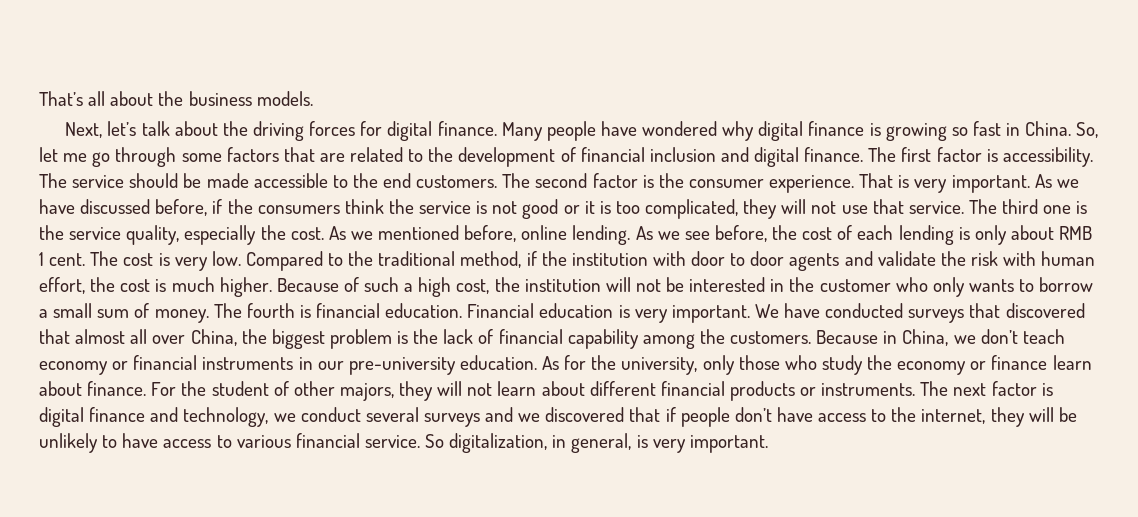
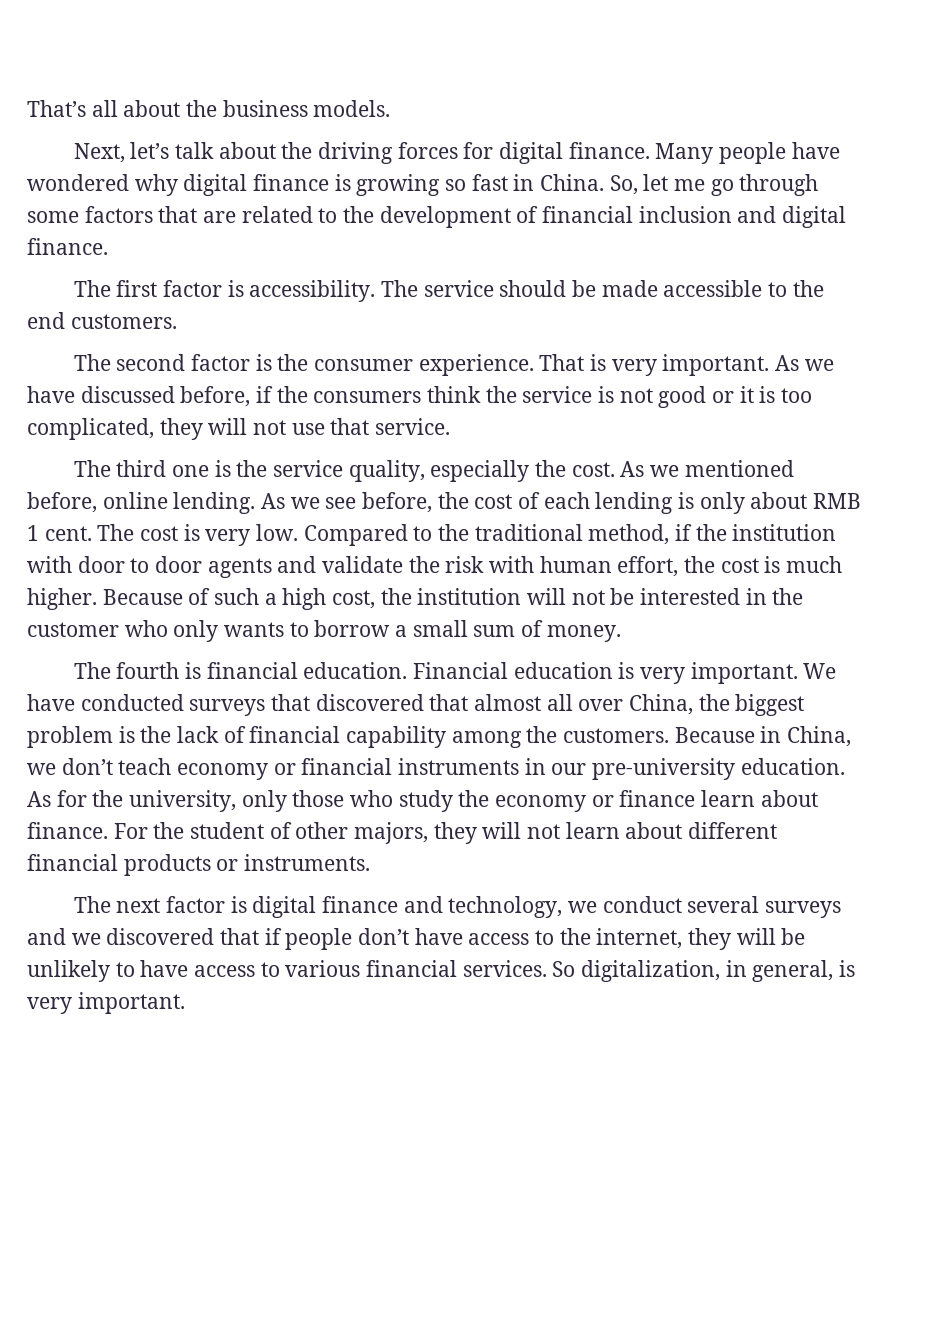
(864, 154) none -> (108, 246) //
(498, 181) none -> (177, 321) //
(964, 207) none -> (451, 426) //
(209, 316) none -> (621, 633) //
(916, 389) none -> (371, 862) //
[364,435,420,448] service. -> [462,960,547,977] services.

